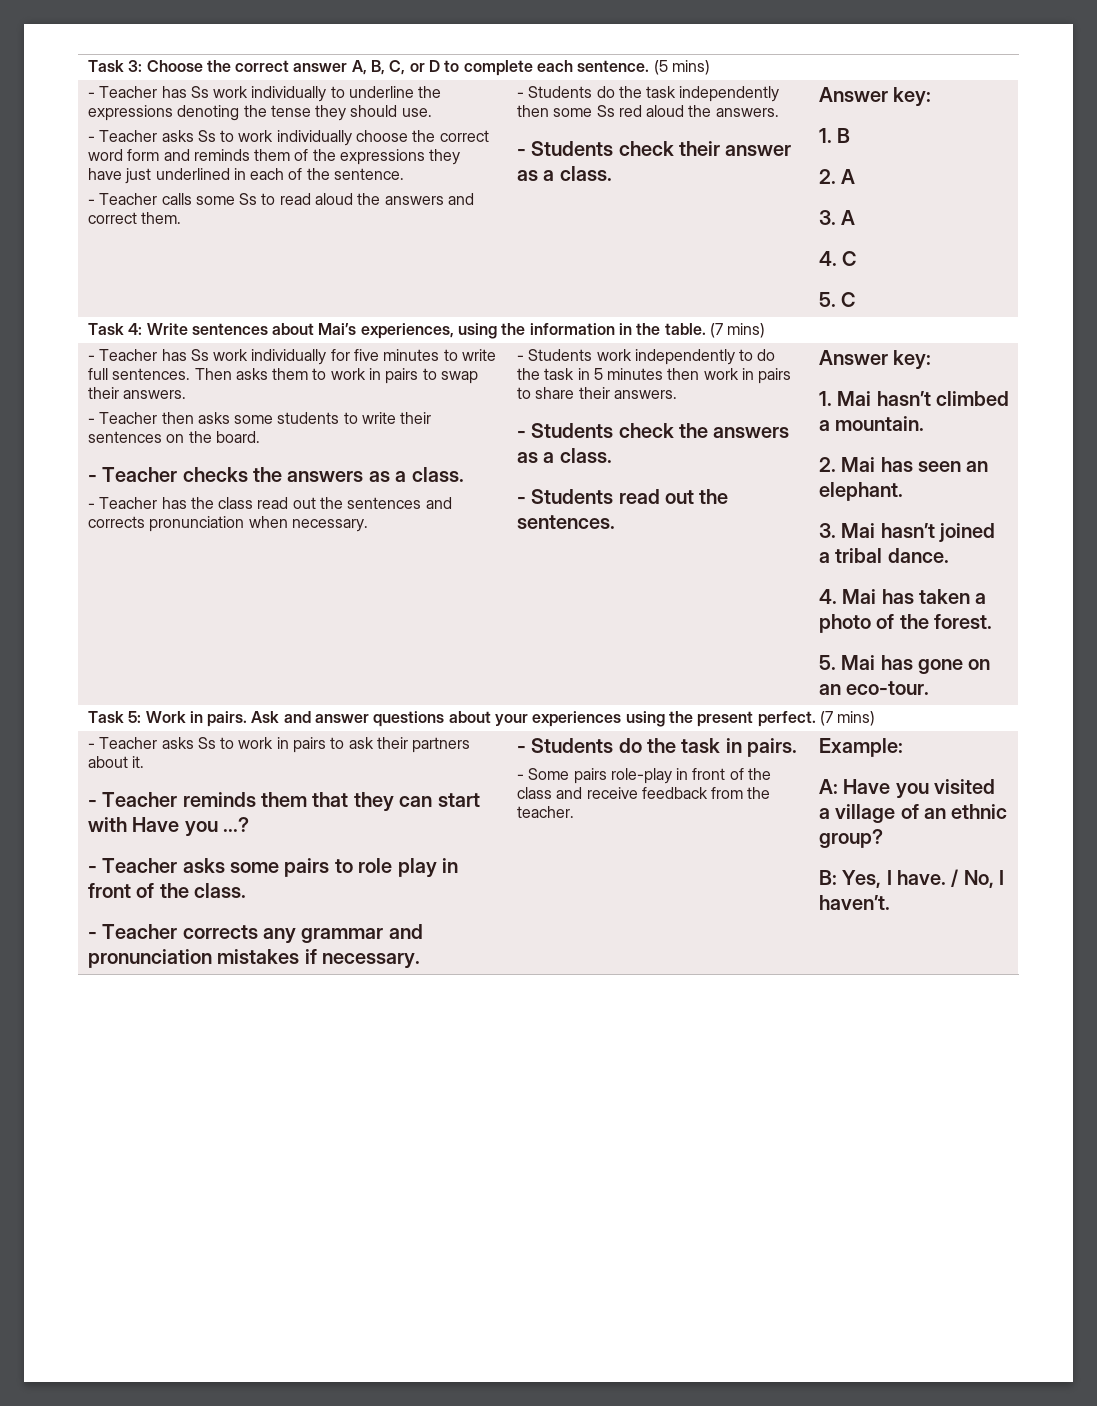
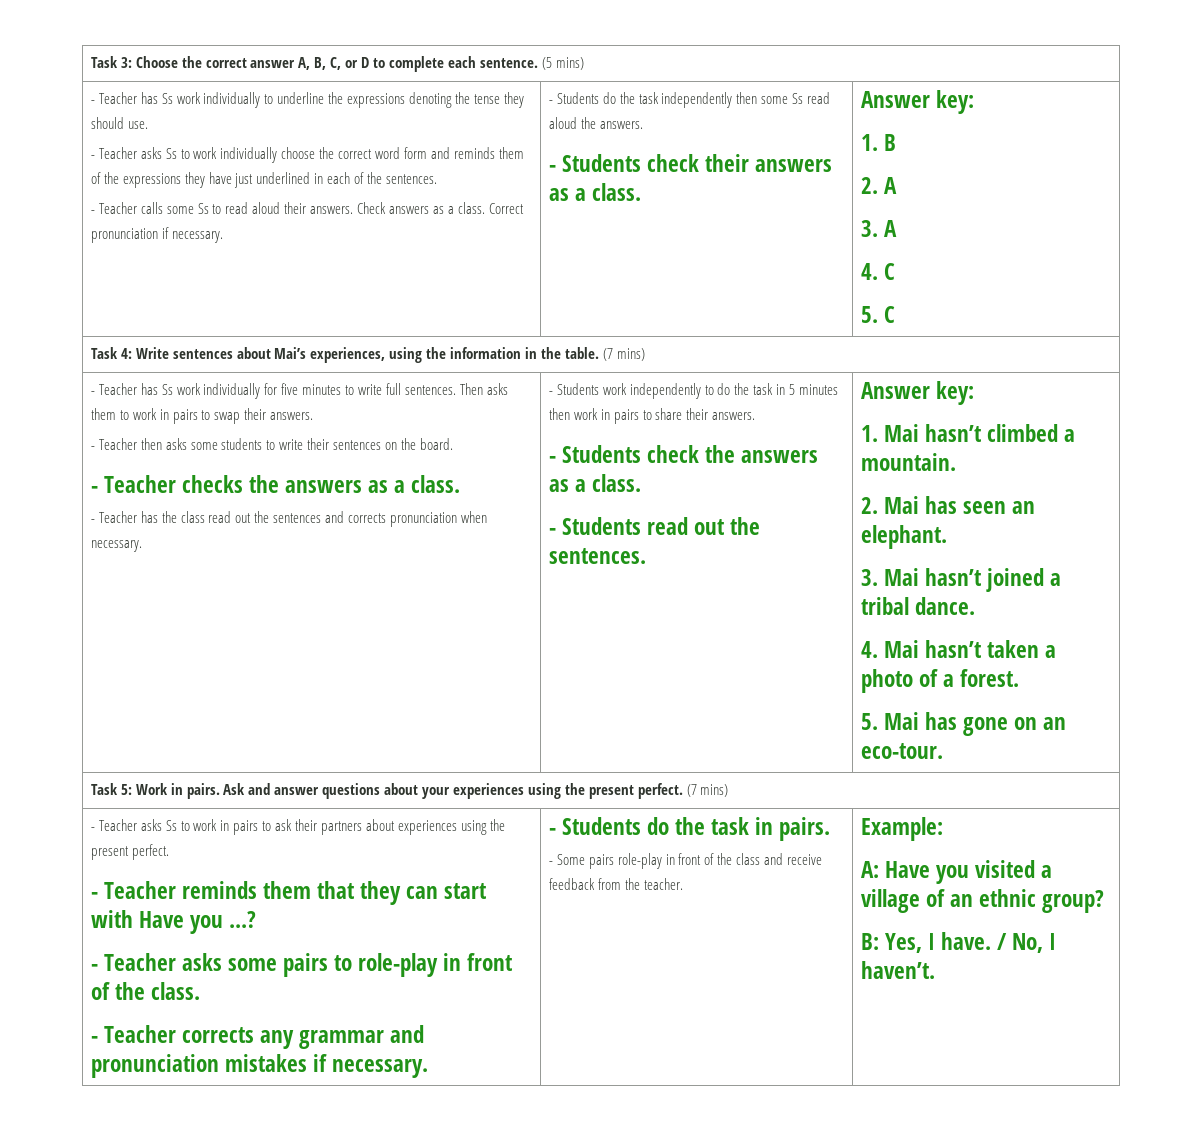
[334,168,405,180] sentence. -> [385,174,437,184] sentences.
[357,193,475,205] [87,212,182,224] the answers and correct them. -> [284,202,524,214] [90,227,223,243] their answers. Check answers as a class. Correct pronunciation if necessary.
[618,105,642,117] red -> [807,92,831,104] read
[725,145,792,156] answer -> [755,159,833,172] answers
[881,589,914,604] has -> [925,640,982,658] hasn’t
[899,614,929,629] the -> [943,674,955,687] a
[132,756,145,768] it. -> [397,819,505,835] [90,844,169,860] experiences using the present perfect.
[358,858,437,878] role play -> [358,953,439,977] role-play

